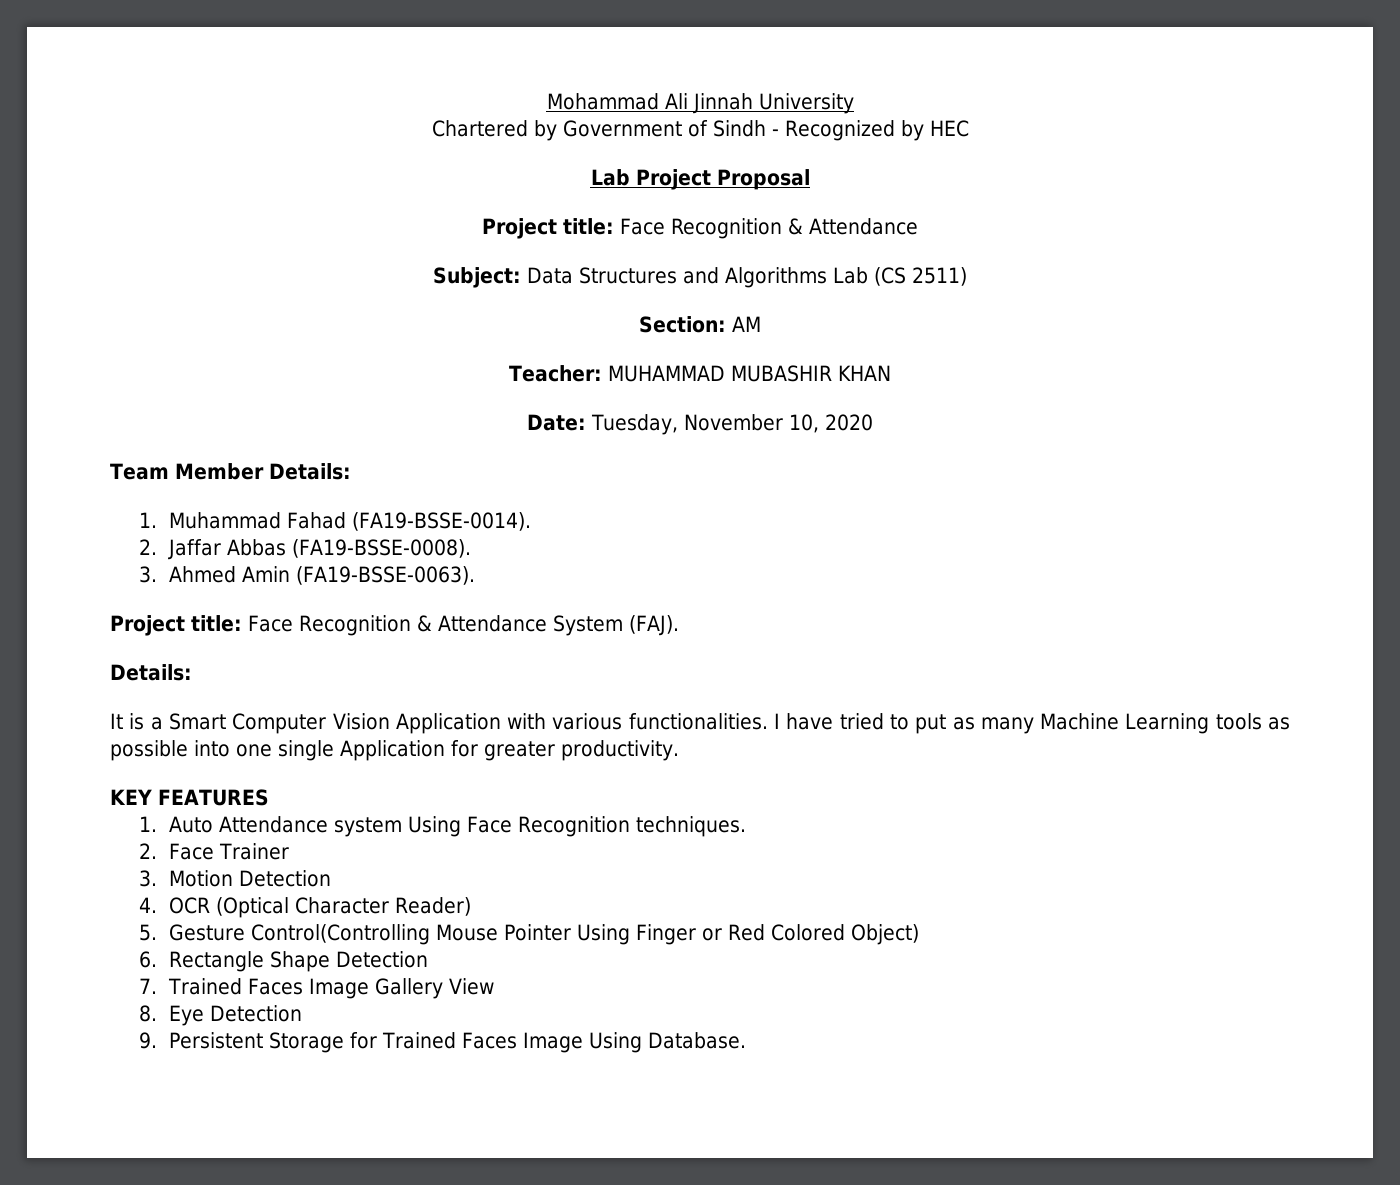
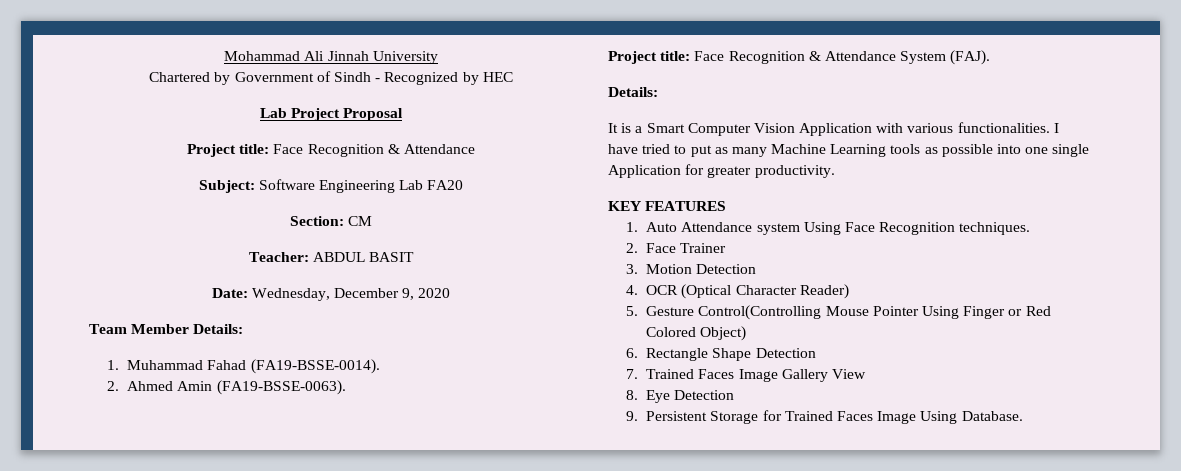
[527,267,967,288] Data Structures and Algorithms Lab (CS 2511) -> [258,179,464,193] Software Engineering Lab FA20
[732,316,761,332] AM -> [348,216,373,226] CM
[607,365,891,382] [526,414,820,435] MUHAMMAD MUBASHIR KHAN // Date: Tuesday, November 10, -> [313,252,415,262] [211,288,415,301] ABDUL BASIT // Date: Wednesday, December 9,
[167,539,471,560] [139,566,158,583] Jaffar Abbas (FA19-BSSE-0008). // 3. -> (120, 386) none

